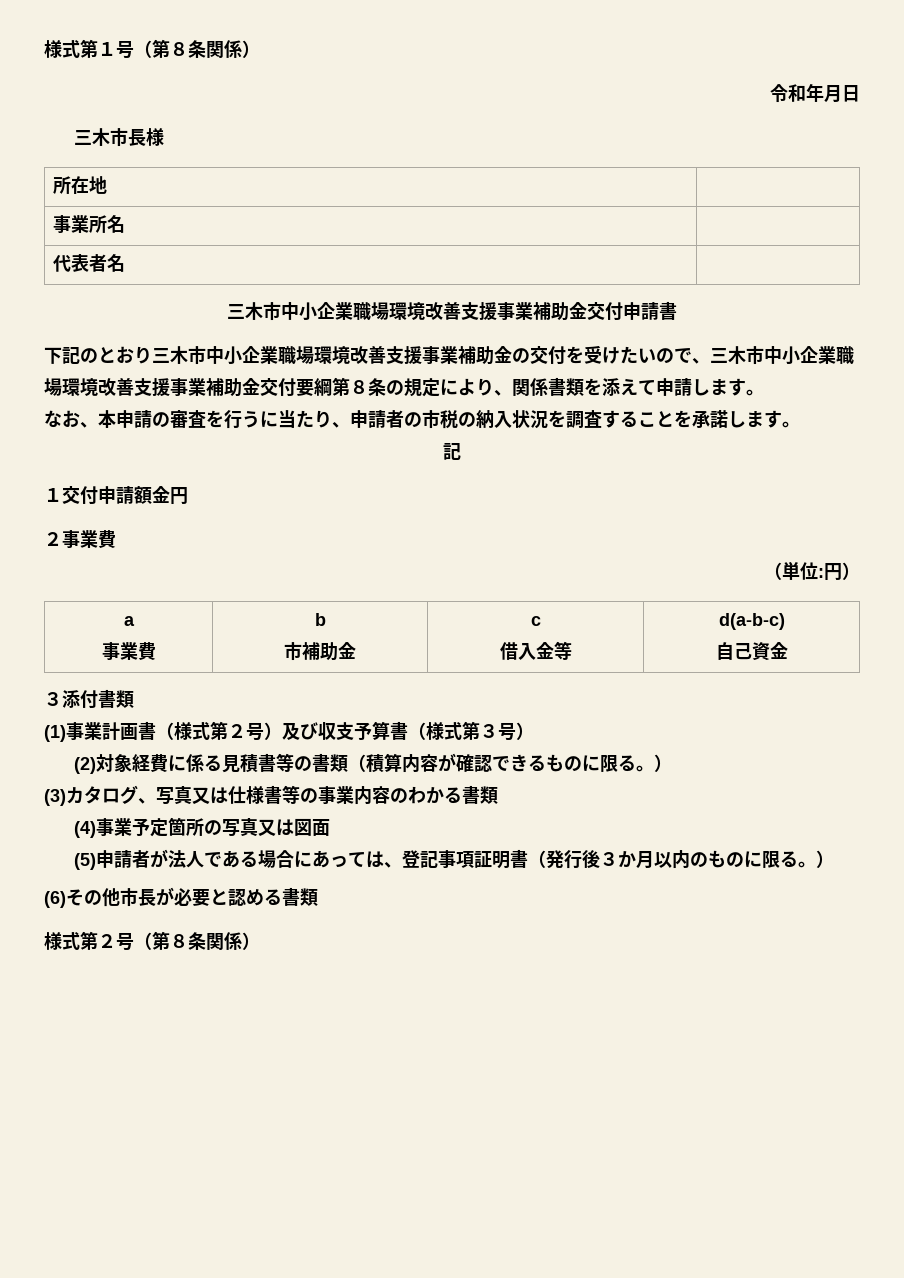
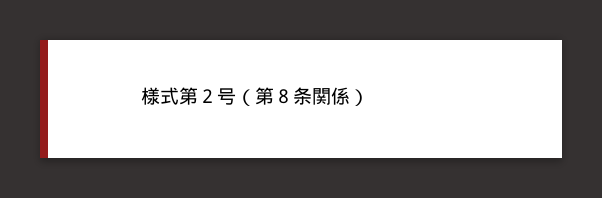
[44,39,260,58] [770,83,860,103] [74,128,165,147] [53,176,108,194] [53,215,126,233] [53,254,126,272] [227,301,677,321] [44,345,854,365] [44,377,764,397] [44,409,800,429] [443,443,461,460] [44,486,188,505] [44,530,116,548] [764,561,860,580] [123,616,135,626] [101,642,156,660] [314,613,326,626] [284,642,356,661] [530,616,541,626] [499,641,572,660] [718,613,785,630] [715,642,788,661] [44,689,134,709] [44,721,534,742] [74,753,673,774] [44,785,498,806] [74,817,331,838] [74,849,835,870] [44,887,318,908] [44,931,98,950] 様式第１号（第８条関係） // 令和年月日 // 三木市長様 // 所在地 | // 事業所名 | // 代表者名 | // 三木市中小企業職場環境改善支援事業補助金交付申請書 // 下記のとおり三木市中小企業職場環境改善支援事業補助金の交付を受けたいので、三木市中小企業職場環境改善支援事業補助金交付要綱第８条の規定により、関係書類を添えて申請します。 // なお、本申請の審査を行うに当たり、申請者の市税の納入状況を調査することを承諾します。 // 記 // １交付申請額金円 // ２事業費 // （単位:円） // a // 事業費 | b // 市補助金 | c // 借入金等 | d(a-b-c) // 自己資金 // ３添付書類 // (1)事業計画書（様式第２号）及び収支予算書（様式第３号） // (2)対象経費に係る見積書等の書類（積算内容が確認できるものに限る。） // (3)カタログ、写真又は仕様書等の事業内容のわかる書類 // (4)事業予定箇所の写真又は図面 // (5)申請者が法人である場合にあっては、登記事項証明書（発行後３か月以内のものに限る。） // (6)その他市長が必要と認める書類 // 様式第 -> [141,87,198,105] 様式第

